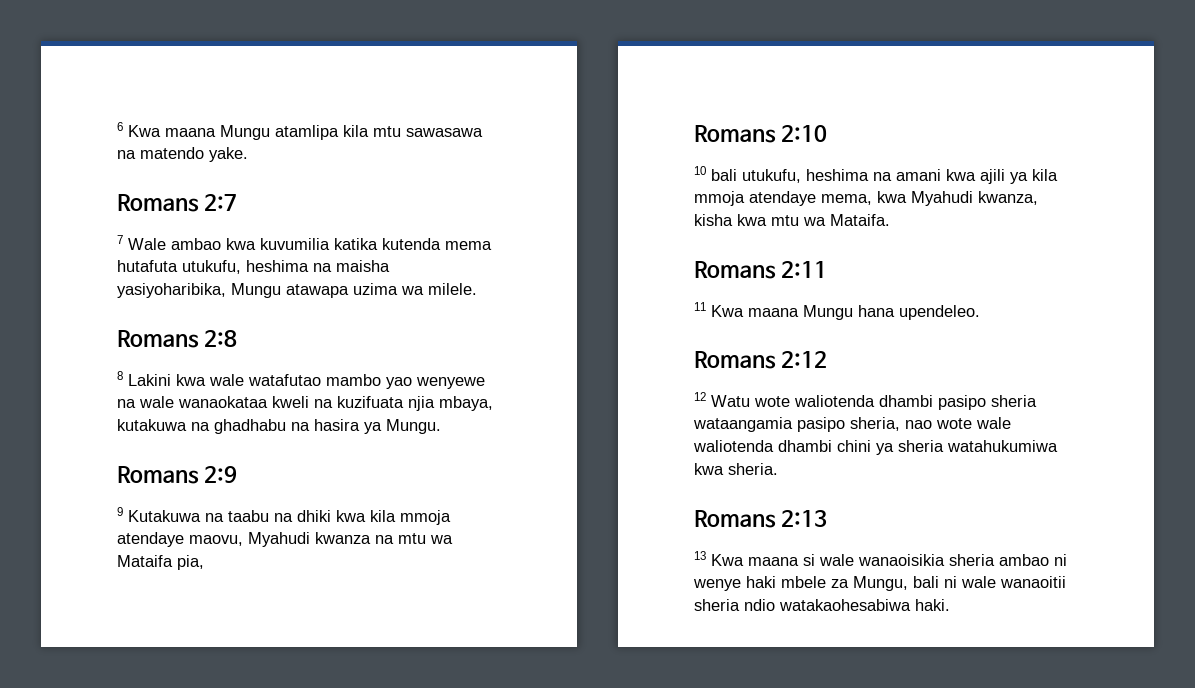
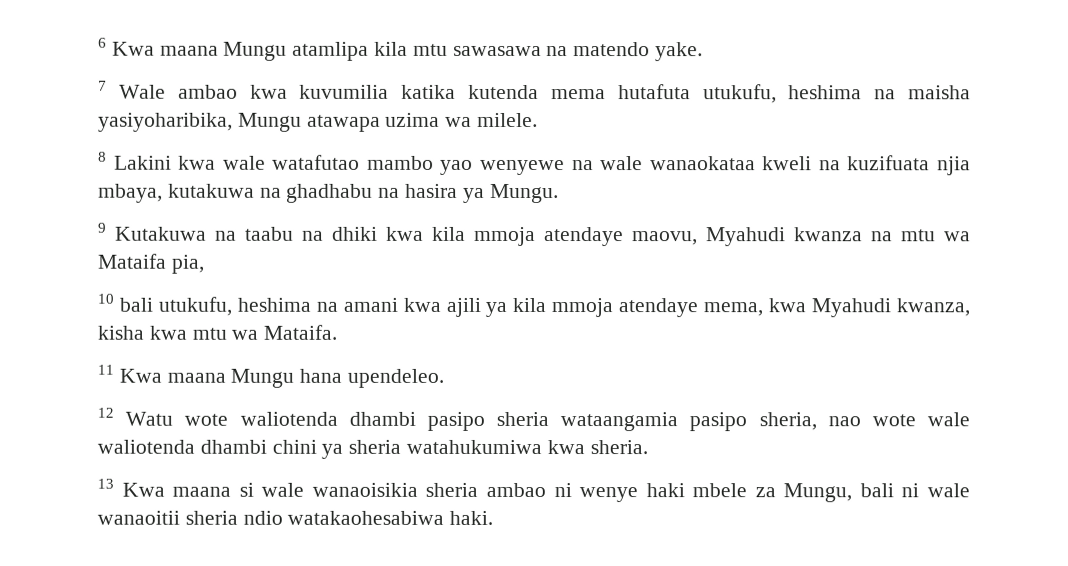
[117,194,237,212] // Romans 2:7 -> (704, 52) none
[117,330,237,348] // Romans 2:8 -> (539, 120) none
[117,466,237,484] // Romans 2:9 -> (559, 193) none
[694,125,827,143] // Romans 2:10 -> (205, 264) none
[694,261,827,279] // Romans 2:11 -> (338, 332) none
[694,351,827,369] // Romans 2:12 -> (445, 378) none
[694,510,827,528] // Romans 2:13 -> (648, 447) none

